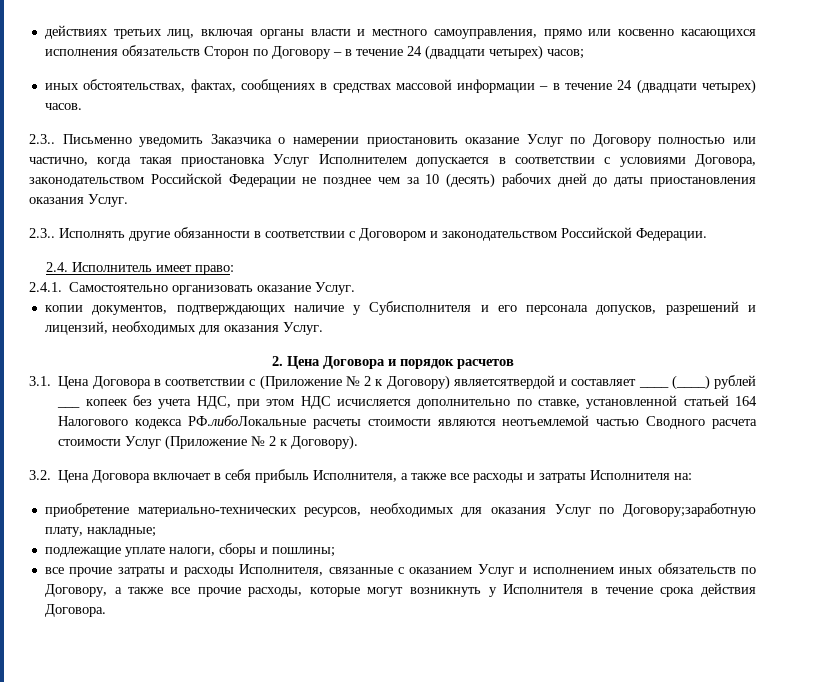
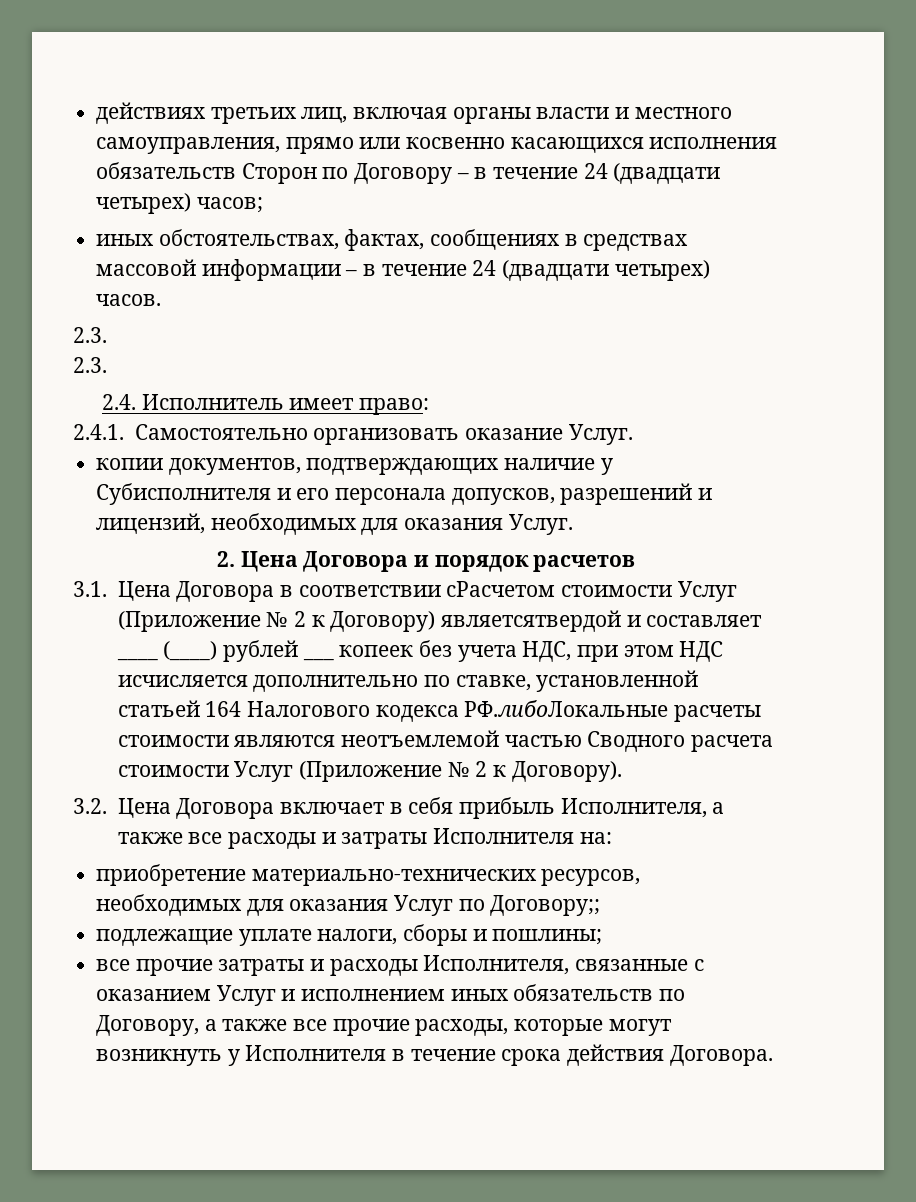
[29,134,757,147] [29,154,757,167] [29,173,756,188] [29,194,128,207] [29,227,707,241] 2.3.. Письменно уведомить Заказчика о намерении приостановить оказание Услуг по Договору полностью или частично, когда такая приостановка Услуг Исполнителем допускается в соответствии с условиями Договора, законодательством Российской Федерации не позднее чем за 10 (десять) рабочих дней до даты приостановления оказания Услуг. // 2.3.. Исполнять другие обязанности в соответствии с Договором и законодательством Российской Федерации. -> [73,327,107,343] [73,357,107,373] 2.3. // 2.3.
[249,379,256,386] с -> [446,581,737,602] сРасчетом стоимости Услуг
[623,503,757,517] [44,527,156,537] Договору;заработную плату, накладные; -> [490,895,601,916] Договору;;

